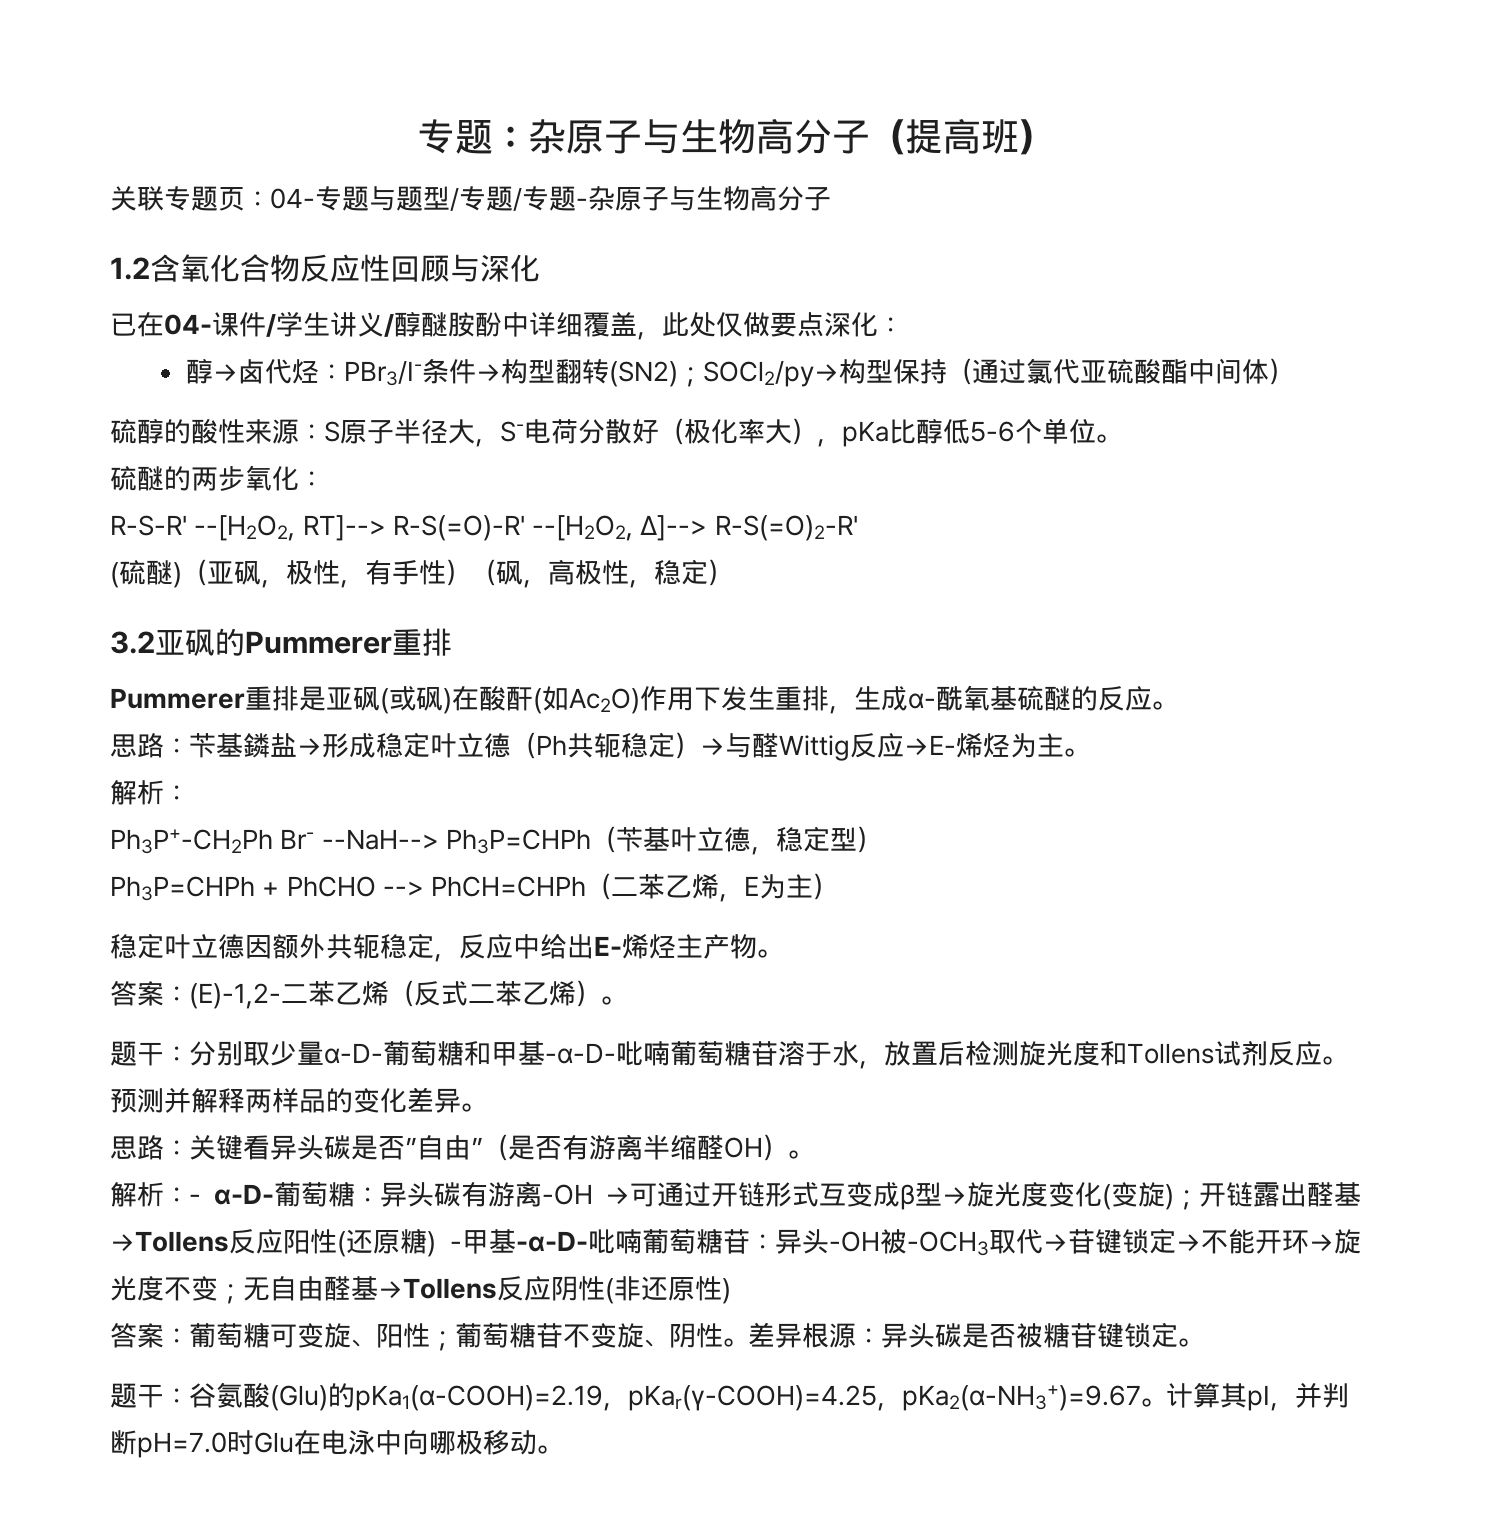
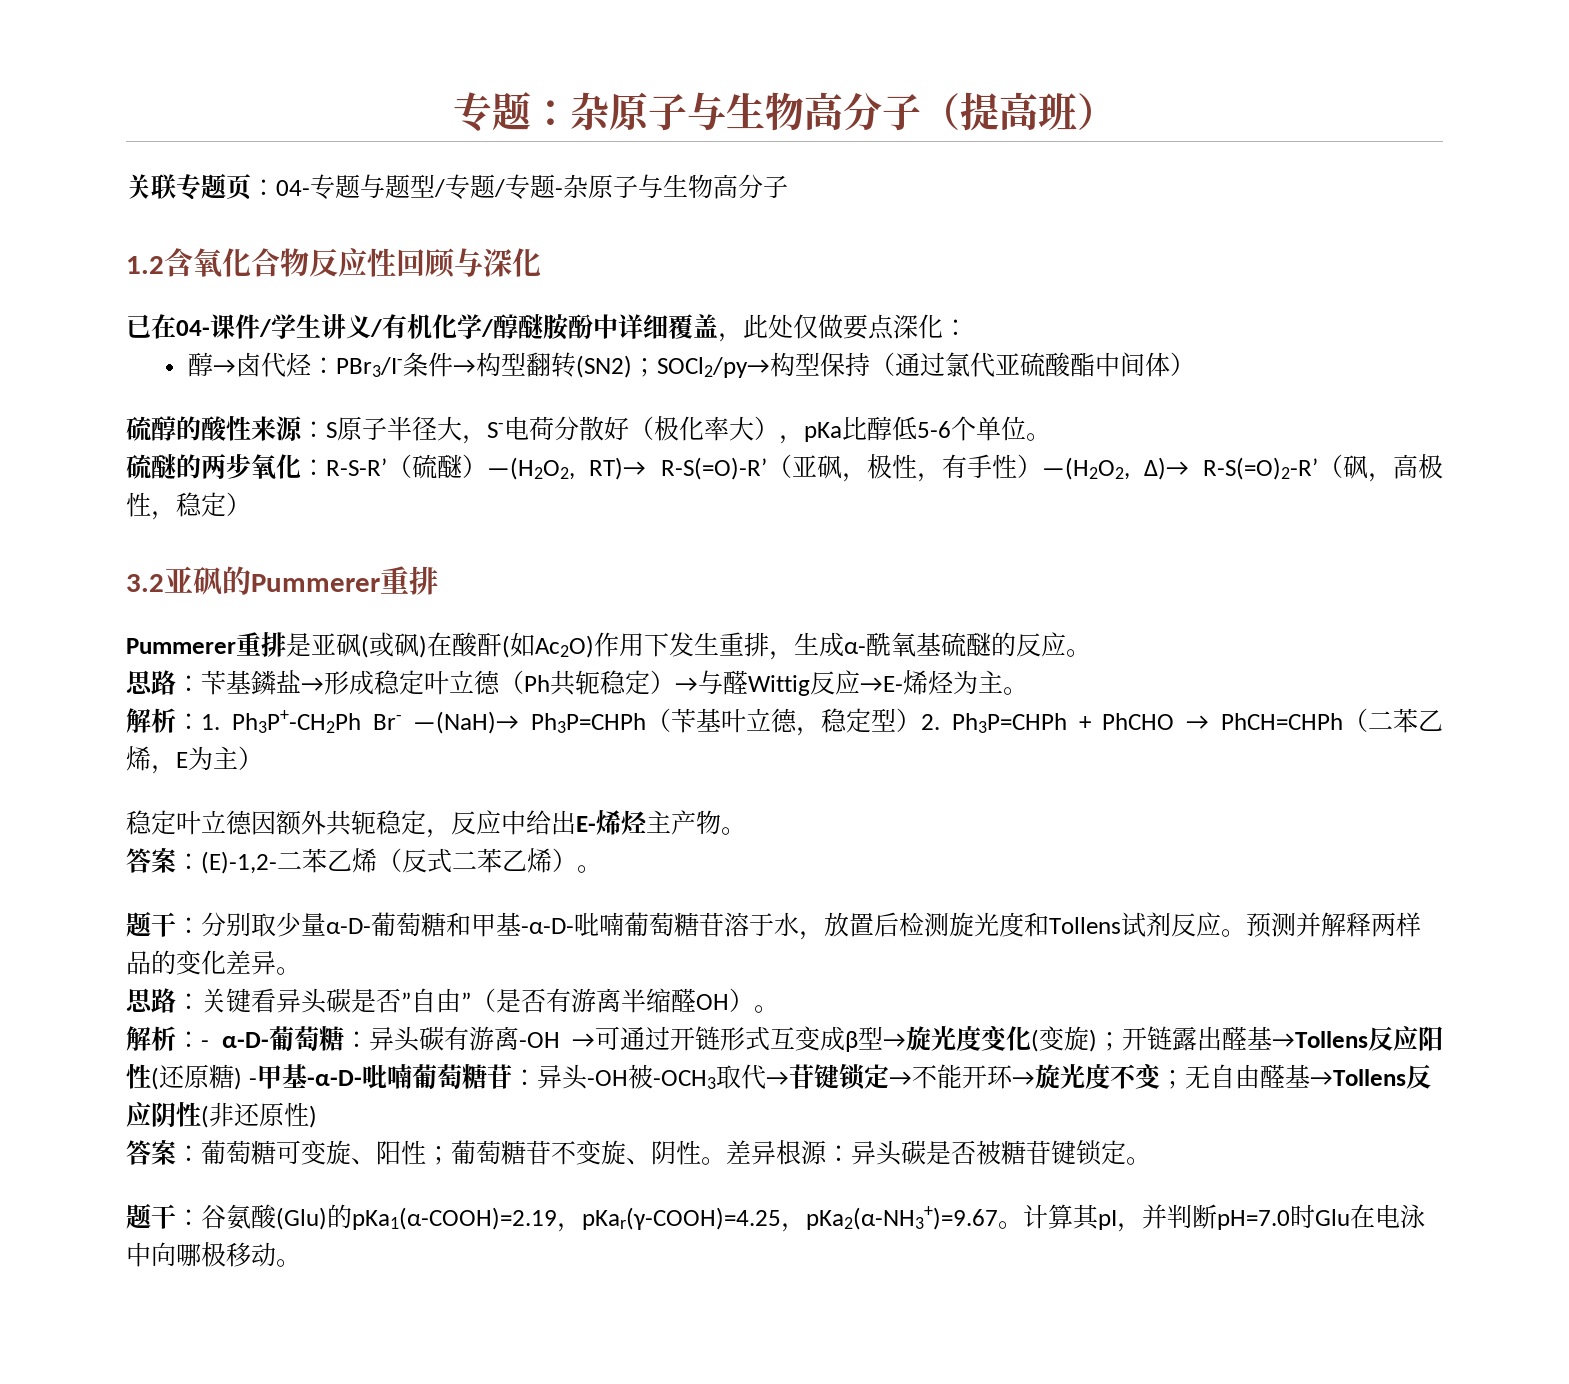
(394, 325) none -> [382,314,493,339] 有机化学/
[110,515,858,541] [110,560,182,588] // R-S-R' --[H2O2, RT]--> R-S(=O)-R' --[H2O2, Δ]--> R-S(=O)2-R' // (硫醚) -> [326,454,767,480] R-S-R’（硫醚）—(H2O2, RT)→ R-S(=O)-R’
(471, 572) none -> [1041,457,1318,480] —(H2O2, Δ)→ R-S(=O)2-R’
(189, 793) // -> [201,714,220,730] 1.
[321,829,439,850] --NaH--> -> [413,711,520,734] —(NaH)→
(882, 839) // -> [921,714,941,730] 2.
[382,881,424,896] --> -> [1186,715,1210,730] →

